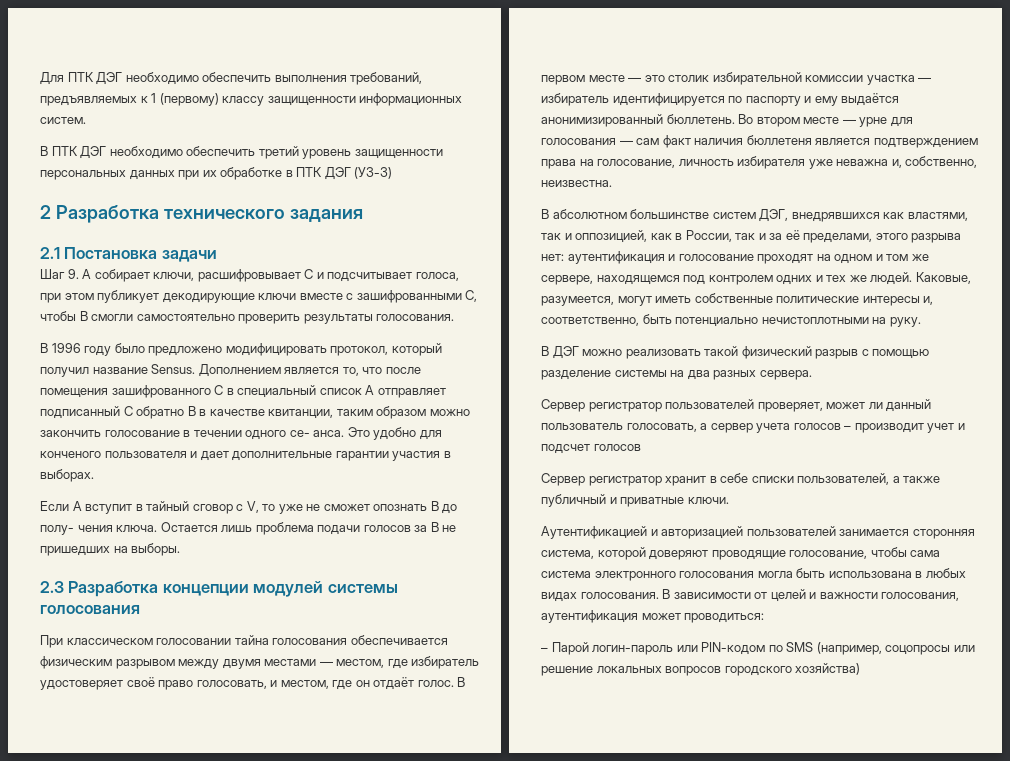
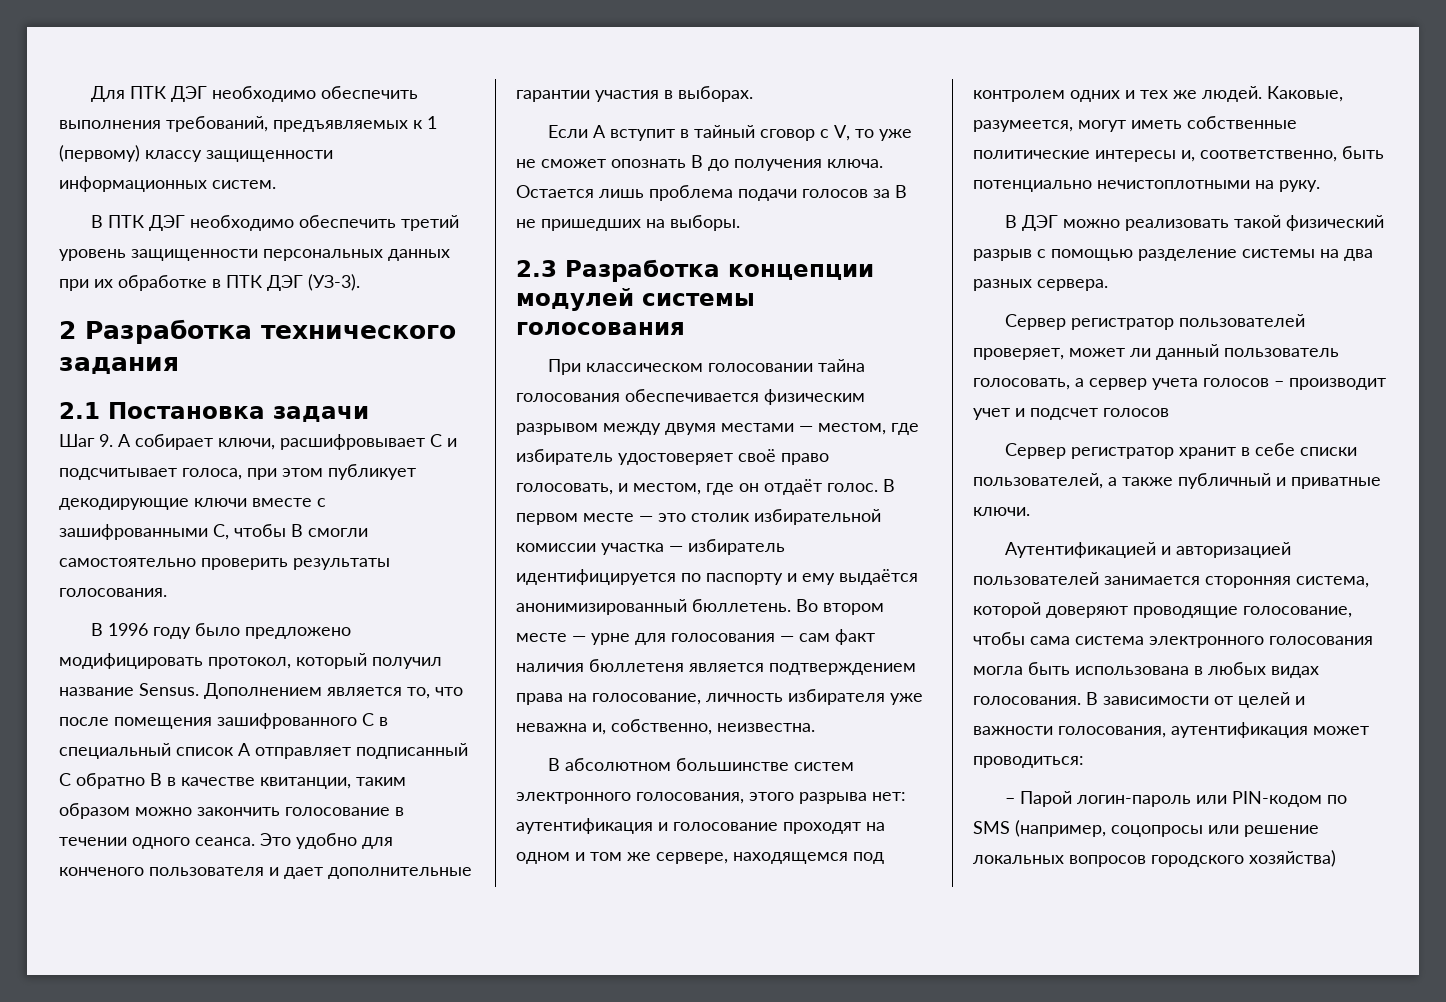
[354,167,393,179] (УЗ-3) -> [308,274,360,291] (УЗ-3).
[289,430,345,437] се- анса. -> [195,837,255,846] сеанса.
[40,525,113,535] полу- чения -> [734,159,822,171] получения
[759,209,968,222] [541,230,873,243] ДЭГ, внедрявшихся как властями, так и оппозицией, как в России, так и за её пределами, -> [516,792,744,804] электронного голосования,

